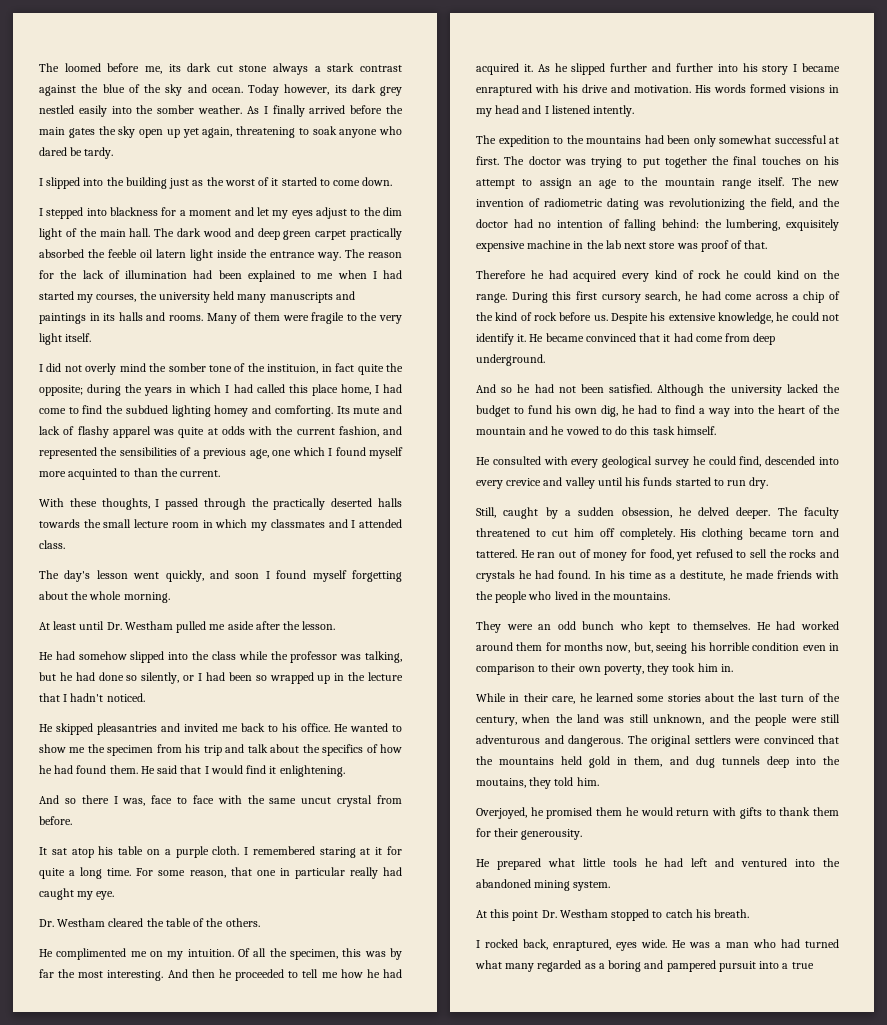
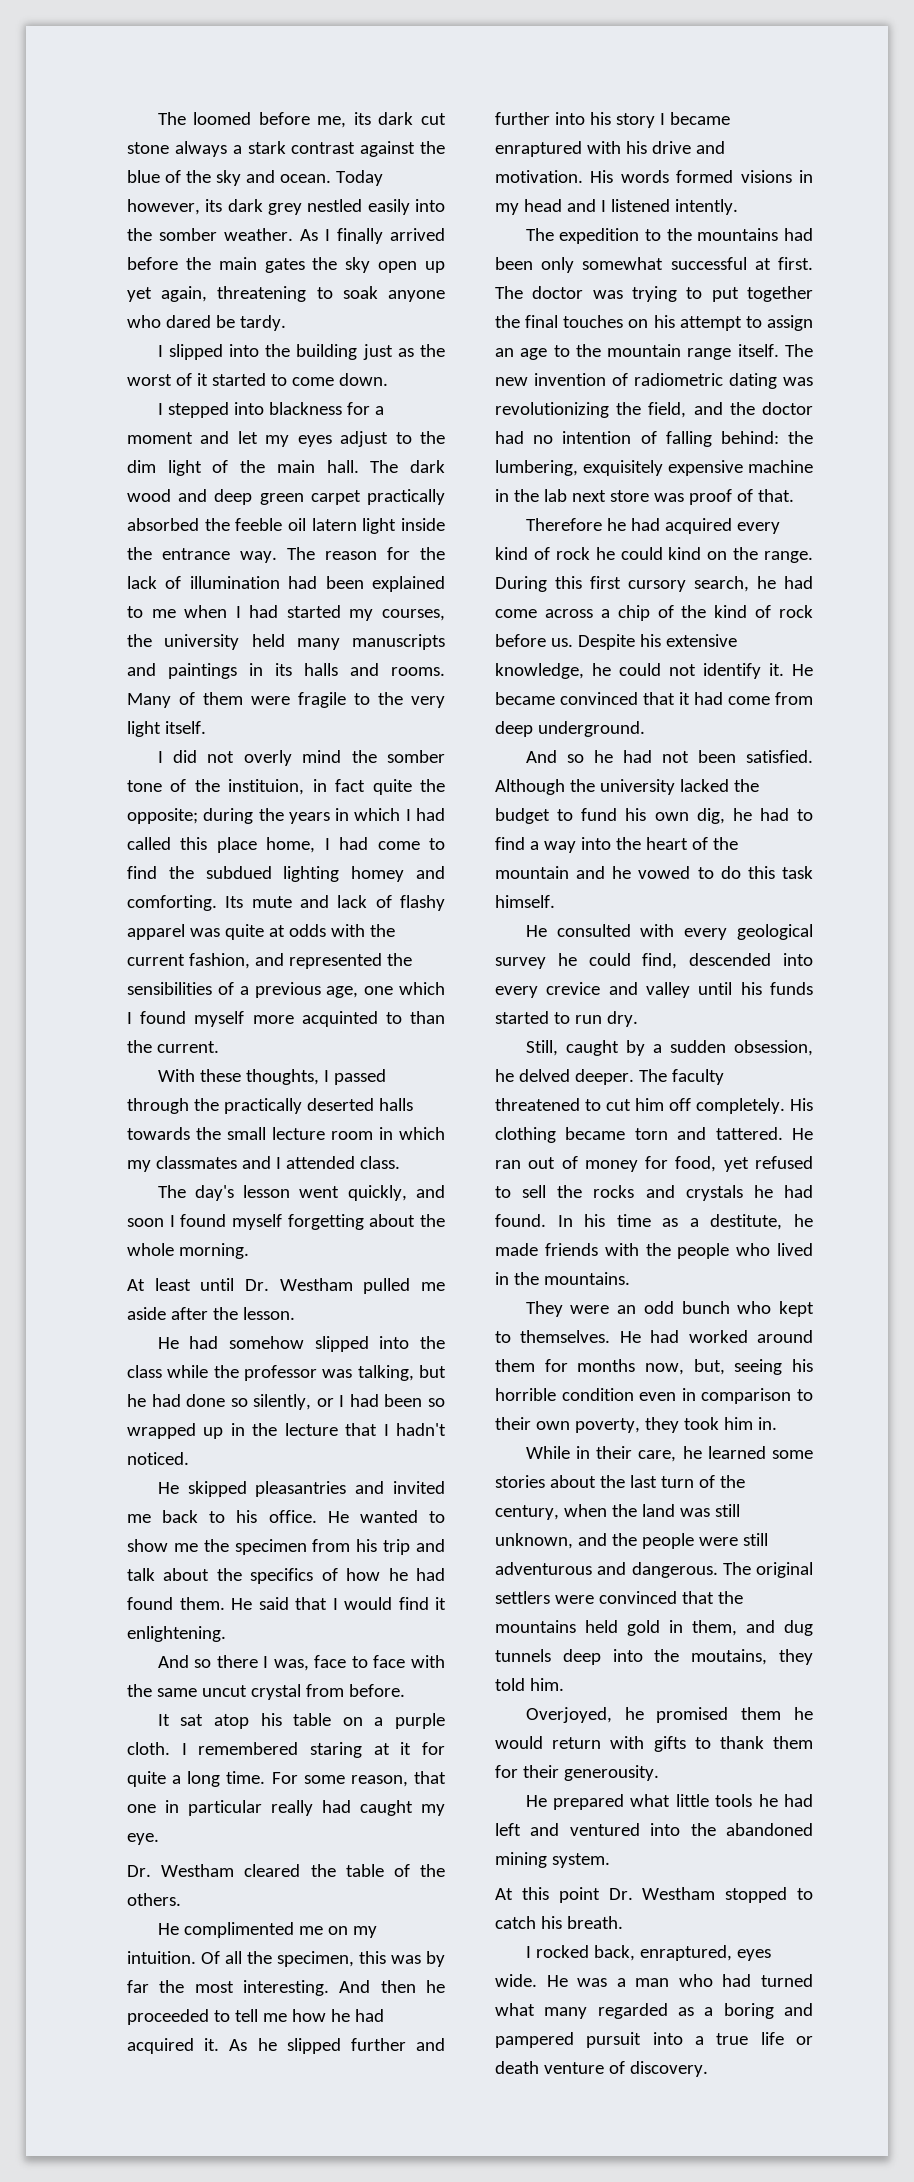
(814, 965) none -> [760,2032,813,2045] [495,2061,708,2077] life or death venture of discovery.

